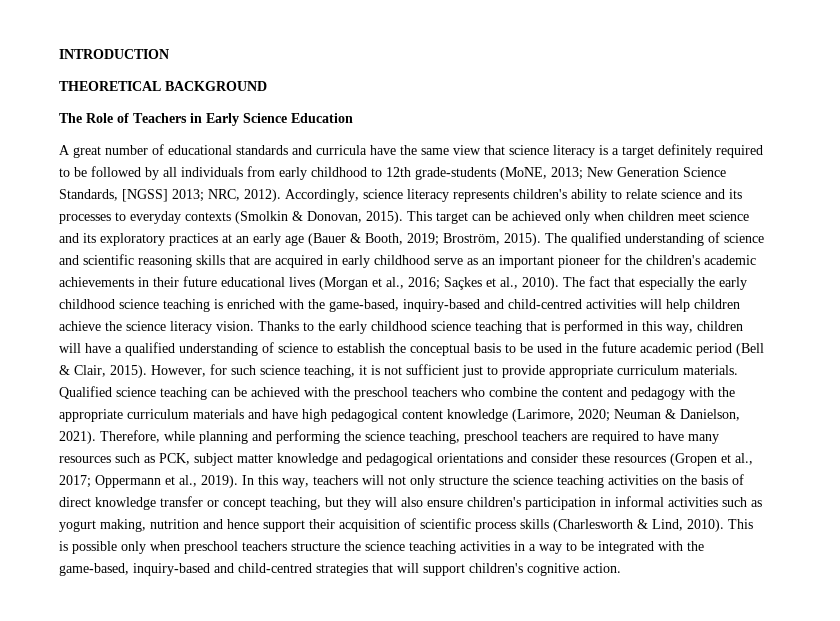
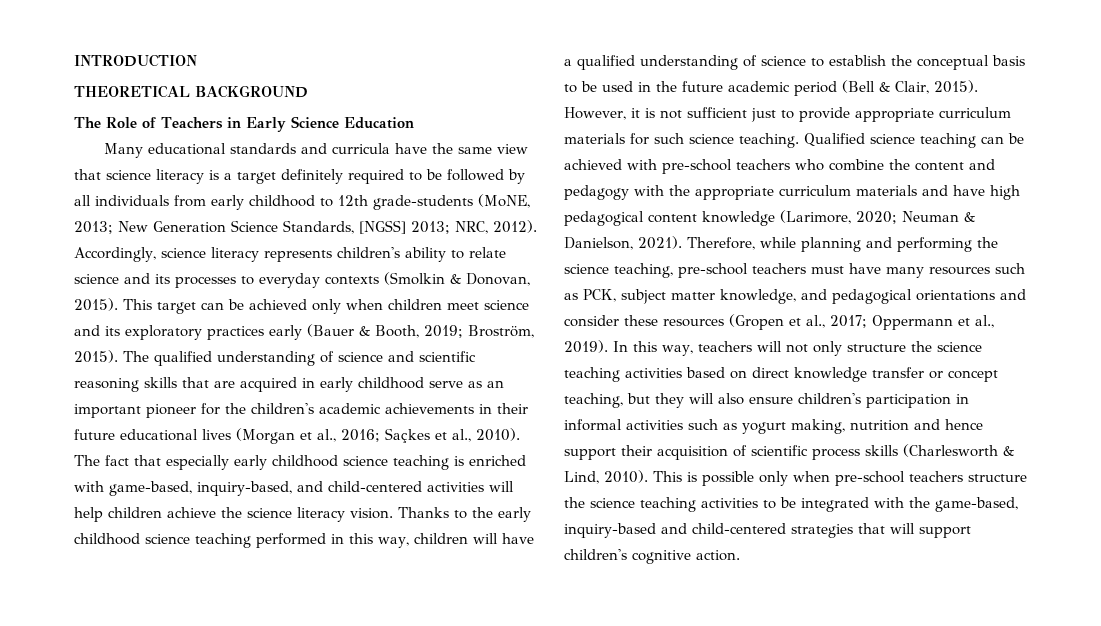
[59,144,164,158] A great number of -> [103,143,143,158] Many
[222,233,304,246] at an early age -> [269,325,302,340] early
[698,277,715,287] the -> (229, 462) none
[308,299,582,312] the game-based, inquiry-based and child-centred -> [109,481,422,496] game-based, inquiry-based, and child-centered
[526,321,560,331] that is -> (251, 540) none
[210,364,355,378] for such science teaching, -> (626, 113) none
[683,365,738,375] materials. -> [564,133,799,148] materials for such science teaching.
[333,387,408,400] the preschool -> [662,159,732,174] pre-school
[464,431,654,444] preschool teachers are required to -> [678,263,844,278] pre-school teachers must
[277,453,338,466] knowledge -> [720,289,796,304] knowledge,
[662,474,744,485] on the basis of -> [686,367,747,379] based on
[184,541,238,554] preschool -> [835,471,905,486] pre-school
[514,541,562,554] in a way -> (758, 503) none
[238,563,312,573] child-centred -> [692,523,786,534] child-centered

